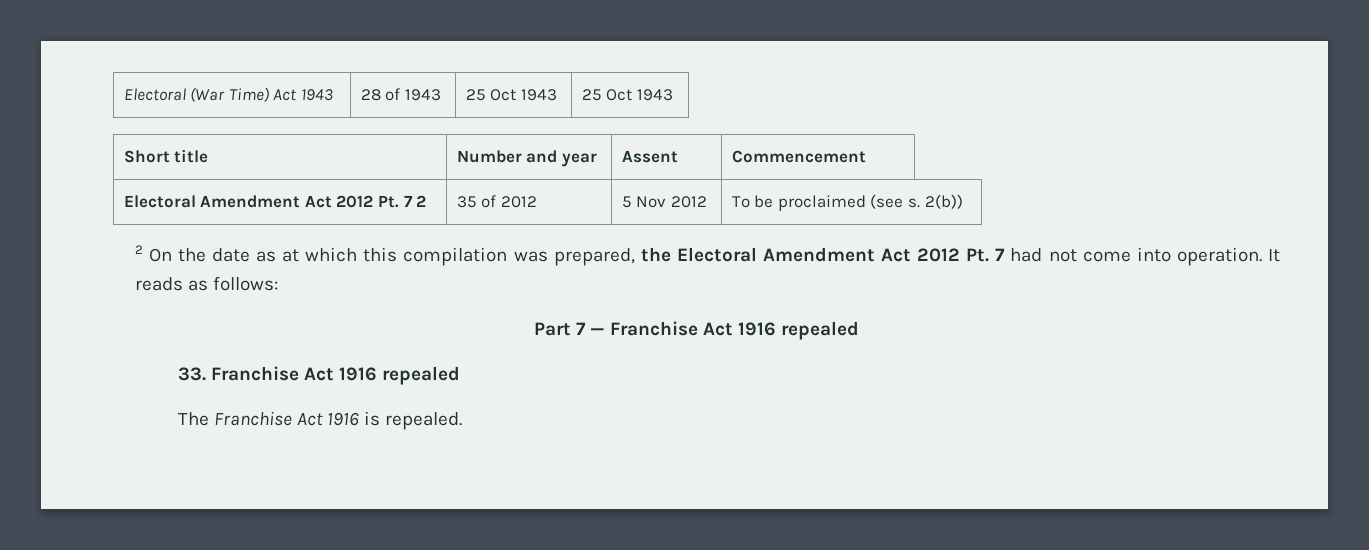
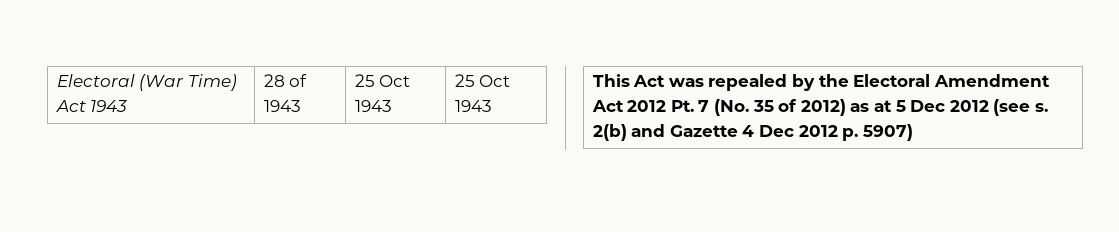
[123,149,209,163] [456,150,597,167] [621,150,678,163] [731,150,866,163] [123,195,427,208] [456,195,537,208] [621,196,707,208] [731,194,963,211] [134,245,635,266] Short title | Number and year | Assent | Commencement // Electoral Amendment Act 2012 Pt. 7 2 | 35 of 2012 | 5 Nov 2012 | To be proclaimed (see s. 2(b)) // 2 On the date as at which this compilation was prepared, -> [592,74,816,91] This Act was repealed by
[1010,247,1281,266] [134,276,278,291] [533,321,860,340] [177,366,461,385] [177,411,463,430] had not come into operation. It reads as follows: // Part 7 — Franchise Act 1916 repealed // 33. Franchise Act 1916 repealed // The Franchise Act 1916 is repealed. -> [714,99,1048,116] [592,124,913,141] (No. 35 of 2012) as at 5 Dec 2012 (see s. 2(b) and Gazette 4 Dec 2012 p. 5907)

